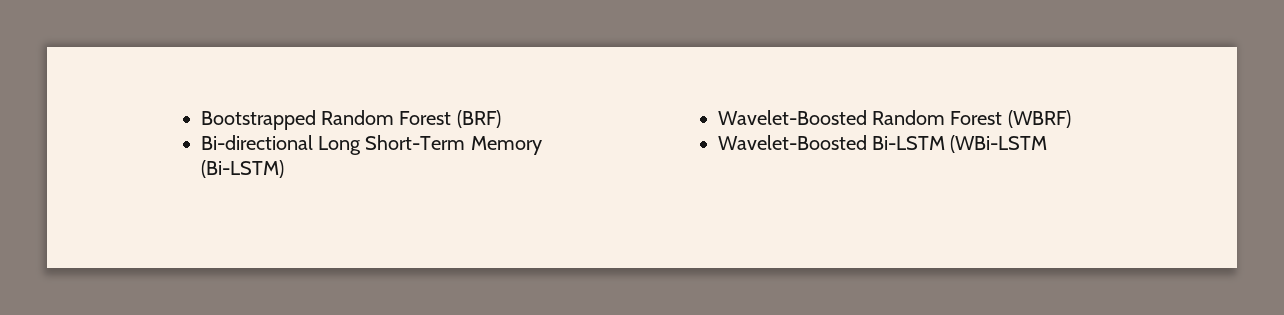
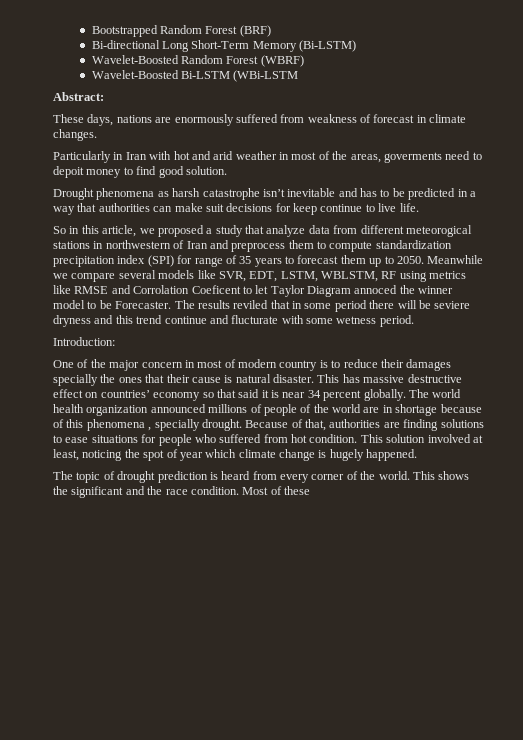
(1048, 144) none -> [53,92,104,101] [53,114,467,126] [53,129,97,141] [53,151,482,163] [53,166,227,178] [53,188,476,200] [53,203,419,215] [53,225,472,237] [53,240,452,252] [53,255,484,267] [53,270,467,282] [53,285,454,297] [53,300,471,312] [53,315,414,327] [53,337,115,346] [53,359,452,371] [53,374,462,386] [53,389,462,401] [53,404,482,416] [53,419,484,431] [53,434,483,446] [53,449,418,461] [53,471,470,483] [53,486,310,498] // Abstract: // These days, nations are enormously suffered from weakness of forecast in climate changes. // Particularly in Iran with hot and arid weather in most of the areas, goverments need to depoit money to find good solution. // Drought phenomena as harsh catastrophe isn’t inevitable and has to be predicted in a way that authorities can make suit decisions for keep continue to live life. // So in this article, we proposed a study that analyze data from different meteorogical stations in northwestern of Iran and preprocess them to compute standardization precipitation index (SPI) for range of 35 years to forecast them up to 2050. Meanwhile we compare several models like SVR, EDT, LSTM, WBLSTM, RF using metrics like RMSE and Corrolation Coeficent to let Taylor Diagram annoced the winner model to be Forecaster. The results reviled that in some period there will be seviere dryness and this trend continue and flucturate with some wetness period. // Introduction: // One of the major concern in most of modern country is to reduce their damages specially the ones that their cause is natural disaster. This has massive destructive effect on countries’ economy so that said it is near 34 percent globally. The world health organization announced millions of people of the world are in shortage because of this phenomena , specially drought. Because of that, authorities are finding solutions to ease situations for people who suffered from hot condition. This solution involved at least, noticing the spot of year which climate change is hugely happened. // The topic of drought prediction is heard from every corner of the world. This shows the significant and the race condition. Most of these

